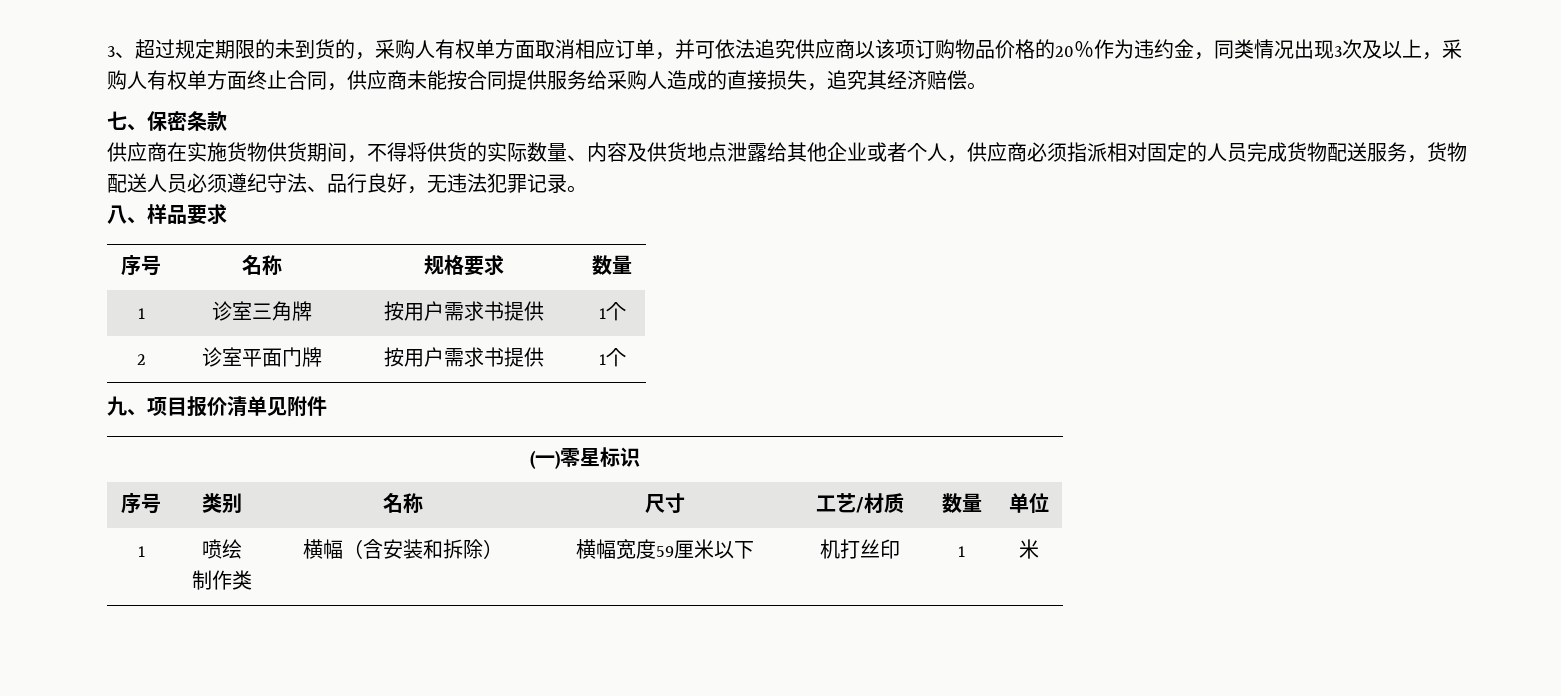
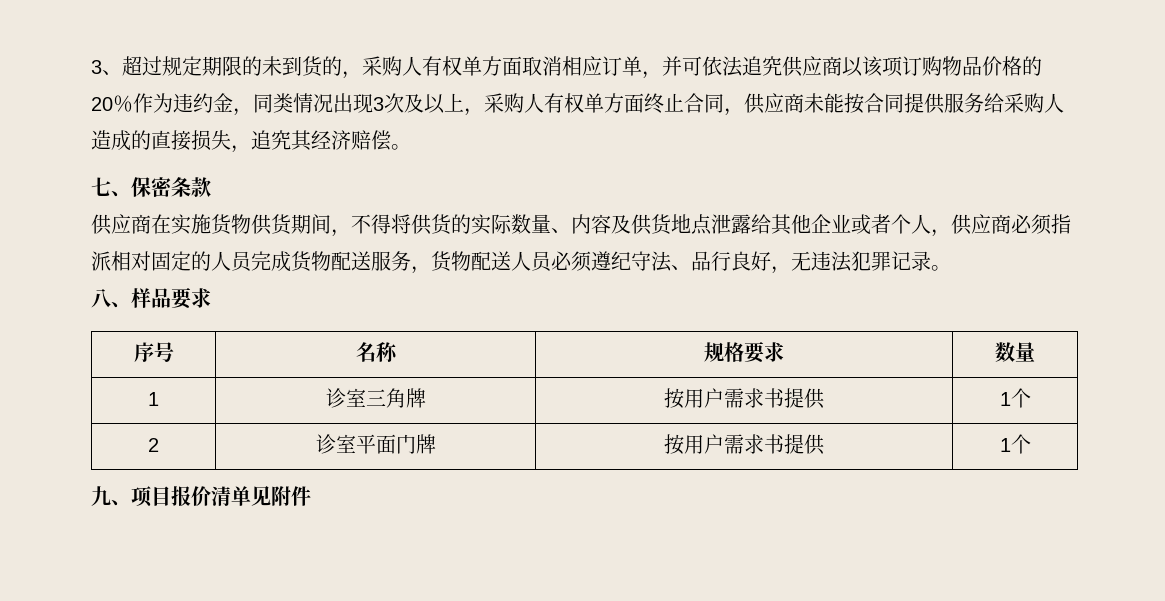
[530,447,640,469] [121,493,161,514] [201,493,242,514] [383,493,424,514] [644,493,685,514] [815,493,904,514] [941,493,982,513] [1009,493,1049,513] [137,546,145,557] [201,539,242,559] [191,570,252,590] [303,539,504,559] [575,539,754,559] [819,539,900,559] [958,546,965,557] [1019,539,1039,559] // (一)零星标识 // 序号 | 类别 | 名称 | 尺寸 | 工艺/材质 | 数量 | 单位 // 1 | 喷绘 // 制作类 | 横幅（含安装和拆除） | 横幅宽度59厘米以下 | 机打丝印 | 1 | 米 -> (311, 496) none

